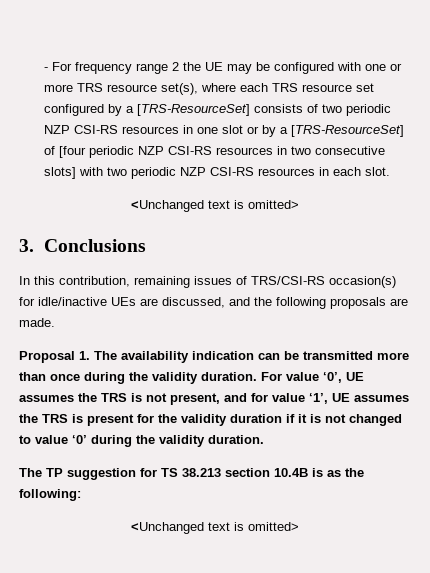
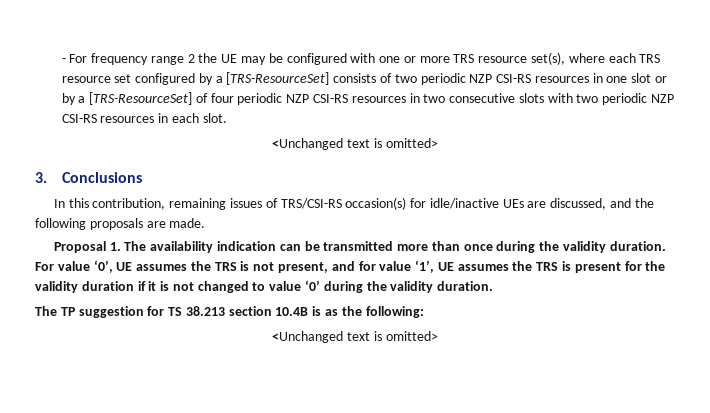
[59,146,87,158] [four -> [210,93,234,103] four
[44,167,77,179] slots] -> [518,93,544,103] slots

